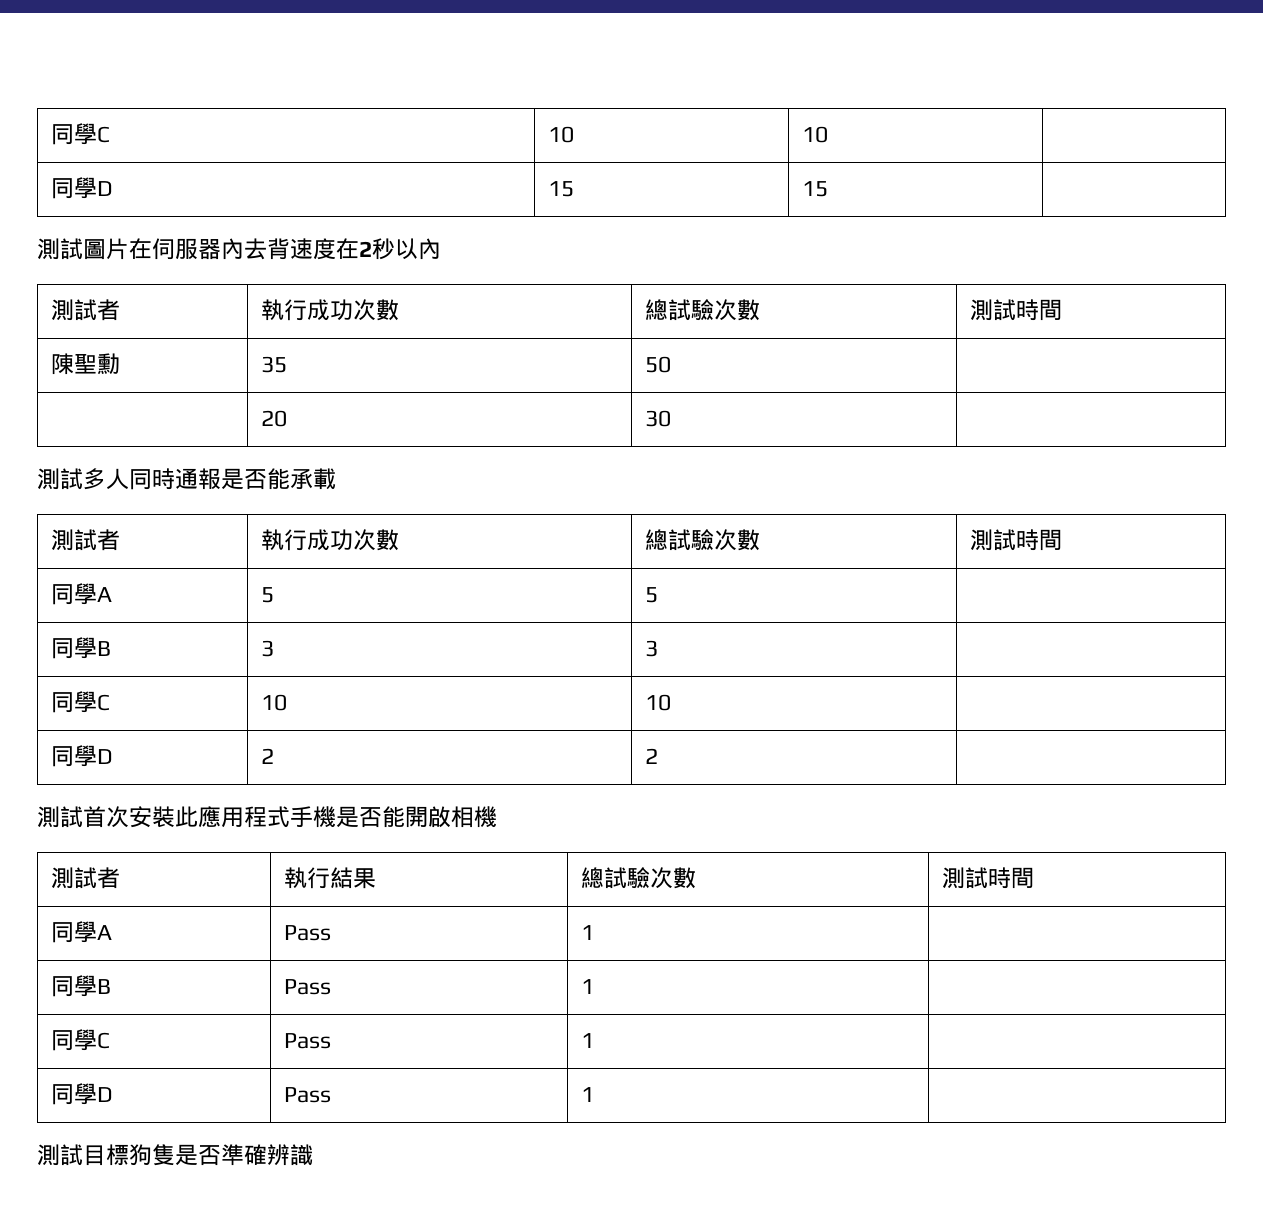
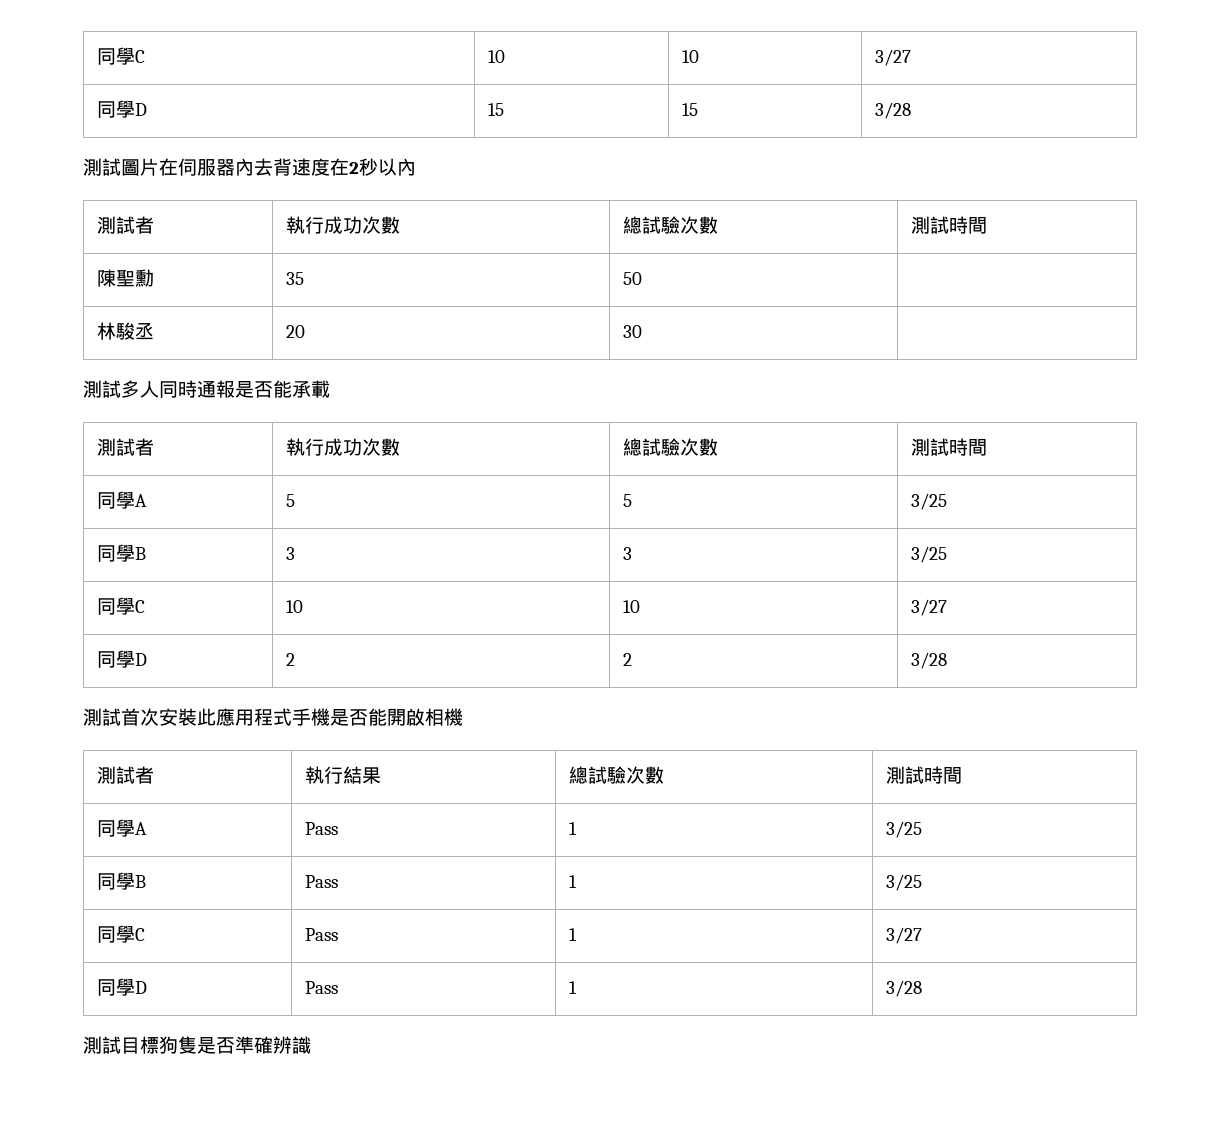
[50,123,110,145] [547,126,574,143] [801,126,828,143] 同學C | 10 | 10 | -> [96,47,145,65] [487,50,505,63] [681,50,699,63] [874,49,911,66] 同學C | 10 | 10 | 3/27
(828, 189) none -> [874,102,911,119] 3/28
(671, 364) none -> [96,322,154,340] 林駿丞
(658, 595) none -> [910,493,947,510] 3/25
[50,691,110,713] [260,694,287,711] [644,694,671,711] // 同學C | 10 | 10 | -> [910,546,947,563] [96,597,145,615] [285,600,303,613] [622,600,640,613] [910,599,947,616] 3/25 // 同學C | 10 | 10 | 3/27
(658, 756) none -> [910,652,947,669] 3/28
(594, 932) none -> [885,821,922,838] 3/25
(594, 986) none -> [885,874,922,891] 3/25
(594, 1040) none -> [885,927,922,944] 3/27
(594, 1094) none -> [885,980,922,997] 3/28

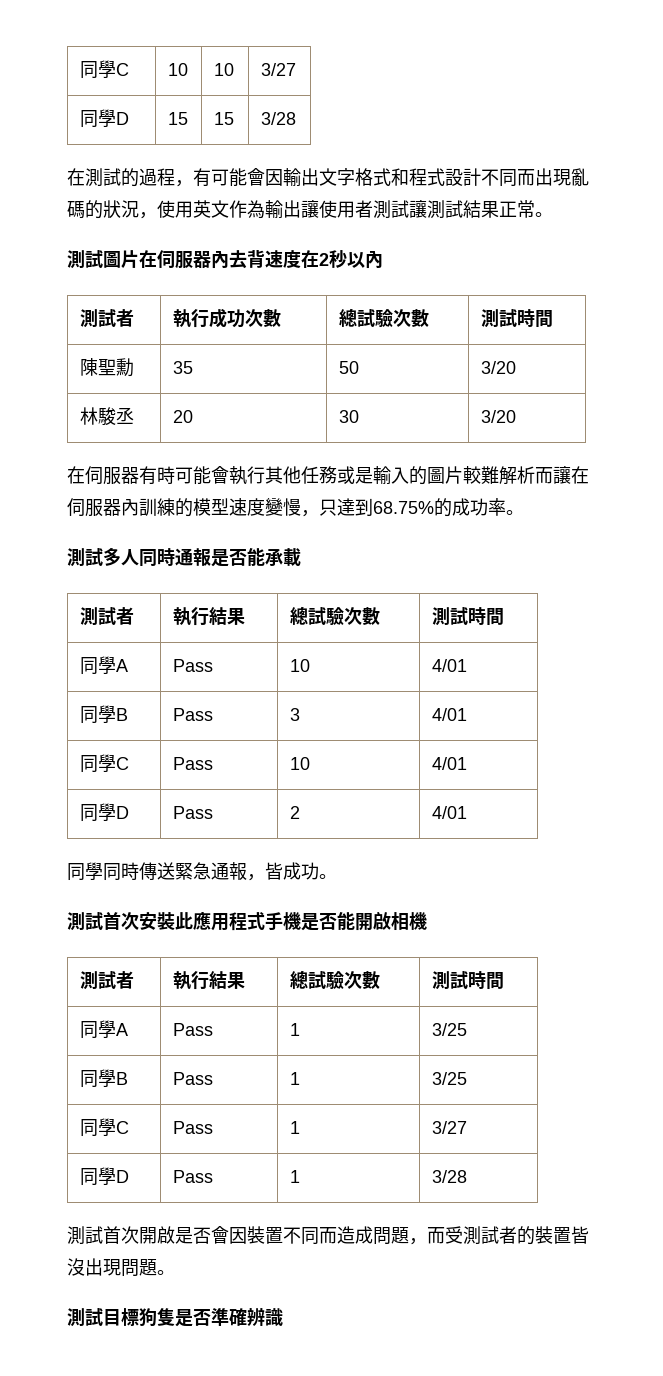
(911, 110) none -> [67,168,589,187] [67,200,553,219] // 在測試的過程，有可能會因輸出文字格式和程式設計不同而出現亂碼的狀況，使用英文作為輸出讓使用者測試讓測試結果正常。
(642, 278) none -> [480,361,516,374] 3/20
(642, 331) none -> [480,410,516,423] [67,466,589,485] [67,497,524,517] 3/20 // 在伺服器有時可能會執行其他任務或是輸入的圖片較難解析而讓在伺服器內訓練的模型速度變慢，只達到68.75%的成功率。
[323,438,400,456] [622,438,718,456] [910,438,987,456] [96,491,147,509] [285,494,295,507] [622,494,632,507] [910,493,947,510] [96,544,146,562] [285,547,295,560] [622,547,632,560] [910,546,947,563] [96,597,145,615] [285,600,303,613] [622,600,640,613] [910,599,947,616] [96,650,147,668] [285,653,295,666] [622,653,632,666] [910,652,947,669] 成功次數 | 總試驗次數 | 測試時間 // 同學A | 5 | 5 | 3/25 // 同學B | 3 | 3 | 3/25 // 同學C | 10 | 10 | 3/27 // 同學D | 2 | 2 | 3/28 -> [208,607,245,625] [289,606,380,626] [431,607,504,626] [79,656,128,675] [172,659,213,672] [289,659,310,672] [431,659,467,672] [79,705,128,724] [172,708,213,721] [289,708,300,721] [431,708,467,721] [79,754,129,773] [172,757,213,770] [289,757,310,770] [431,757,467,770] [79,803,129,822] [172,806,213,819] [289,806,300,819] [431,806,467,819] [67,862,337,881] 結果 | 總試驗次數 | 測試時間 // 同學A | Pass | 10 | 4/01 // 同學B | Pass | 3 | 4/01 // 同學C | Pass | 10 | 4/01 // 同學D | Pass | 2 | 4/01 // 同學同時傳送緊急通報，皆成功。
(922, 988) none -> [67,1226,589,1245] [67,1258,175,1277] // 測試首次開啟是否會因裝置不同而造成問題，而受測試者的裝置皆沒出現問題。

